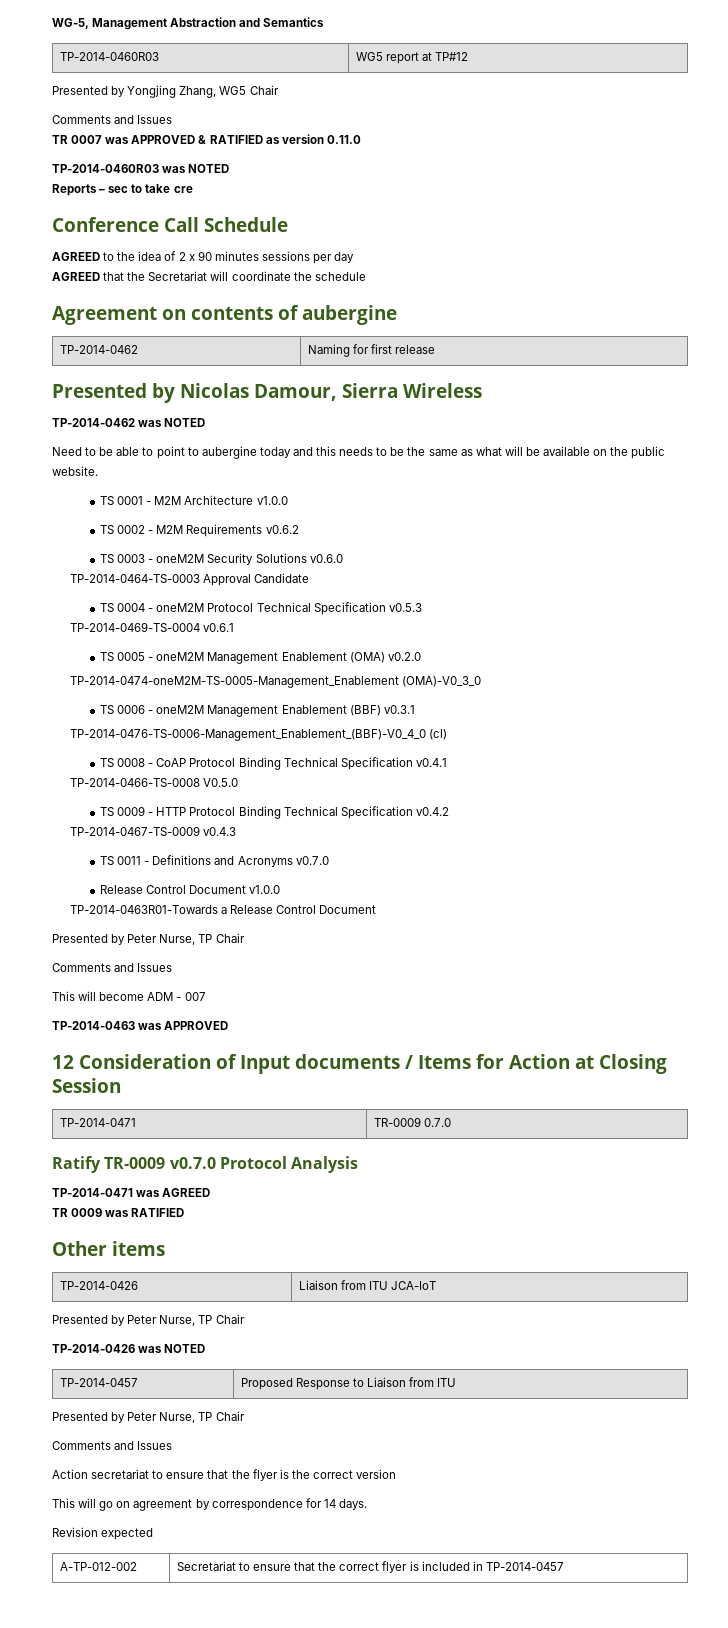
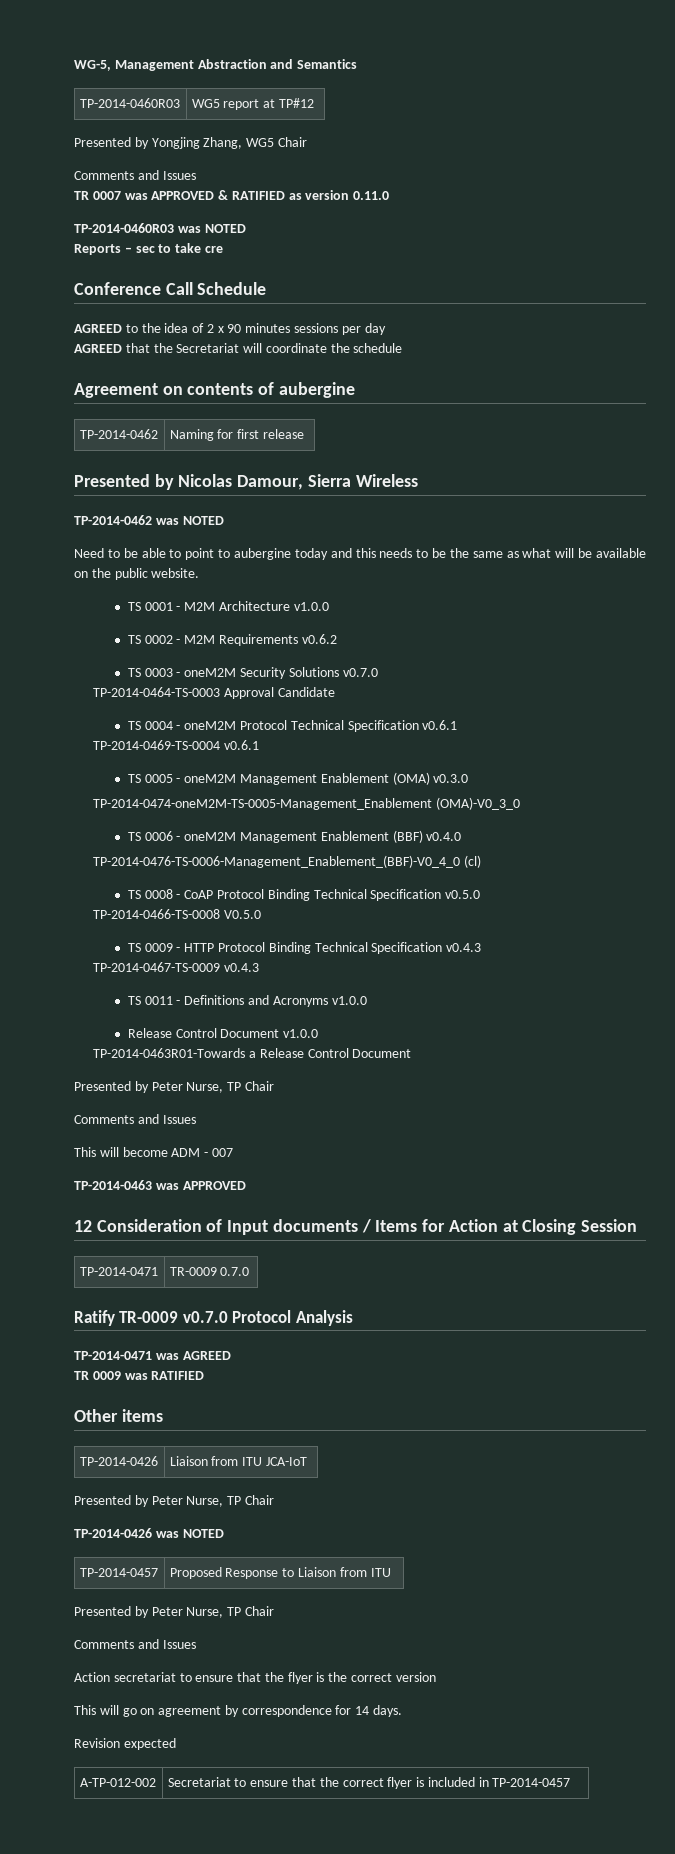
[309,554,343,563] v0.6.0 -> [342,668,378,677] v0.7.0
[388,603,422,612] v0.5.3 -> [422,720,458,730] v0.6.1
[387,652,421,661] v0.2.0 -> [433,774,469,783] v0.3.0
[383,705,415,714] v0.3.1 -> [426,832,462,841] v0.4.0
[415,758,447,767] v0.4.1 -> [445,890,481,899] v0.5.0
[415,807,449,816] v0.4.2 -> [446,943,482,952] v0.4.3
[295,856,329,865] v0.7.0 -> [331,996,367,1005] v1.0.0

